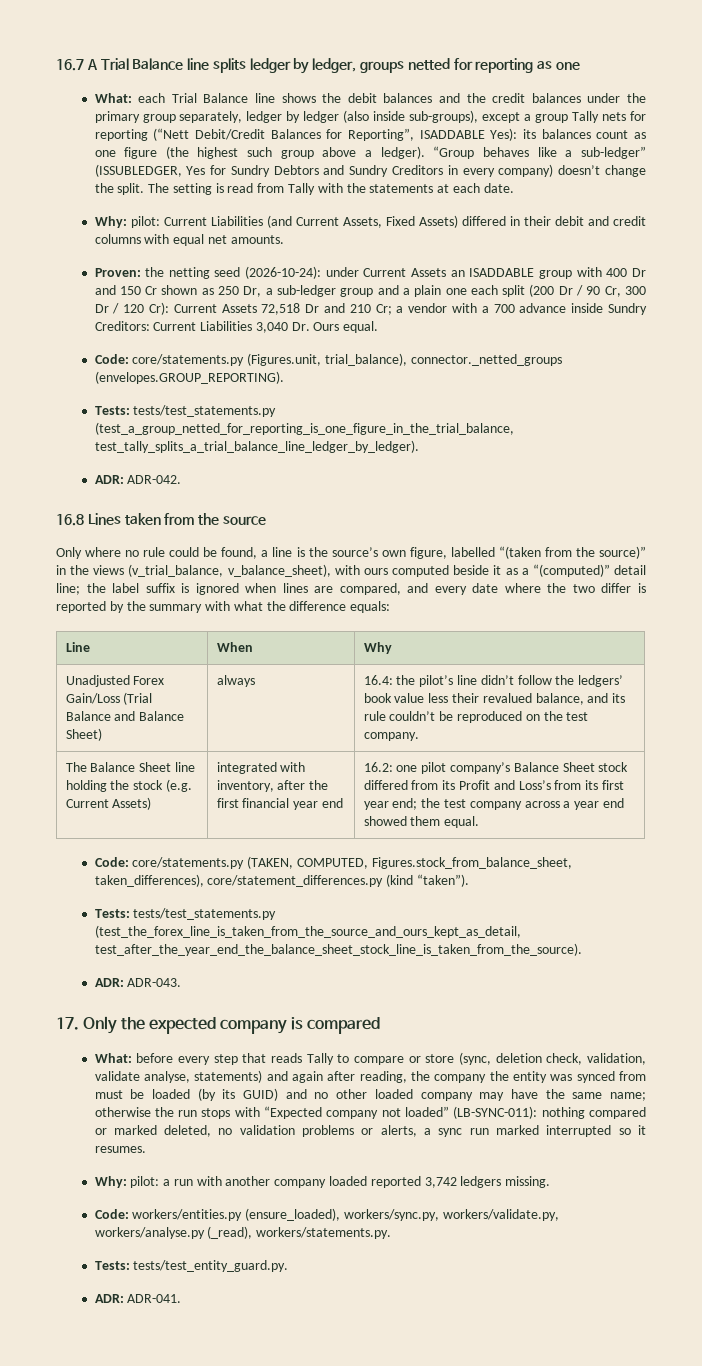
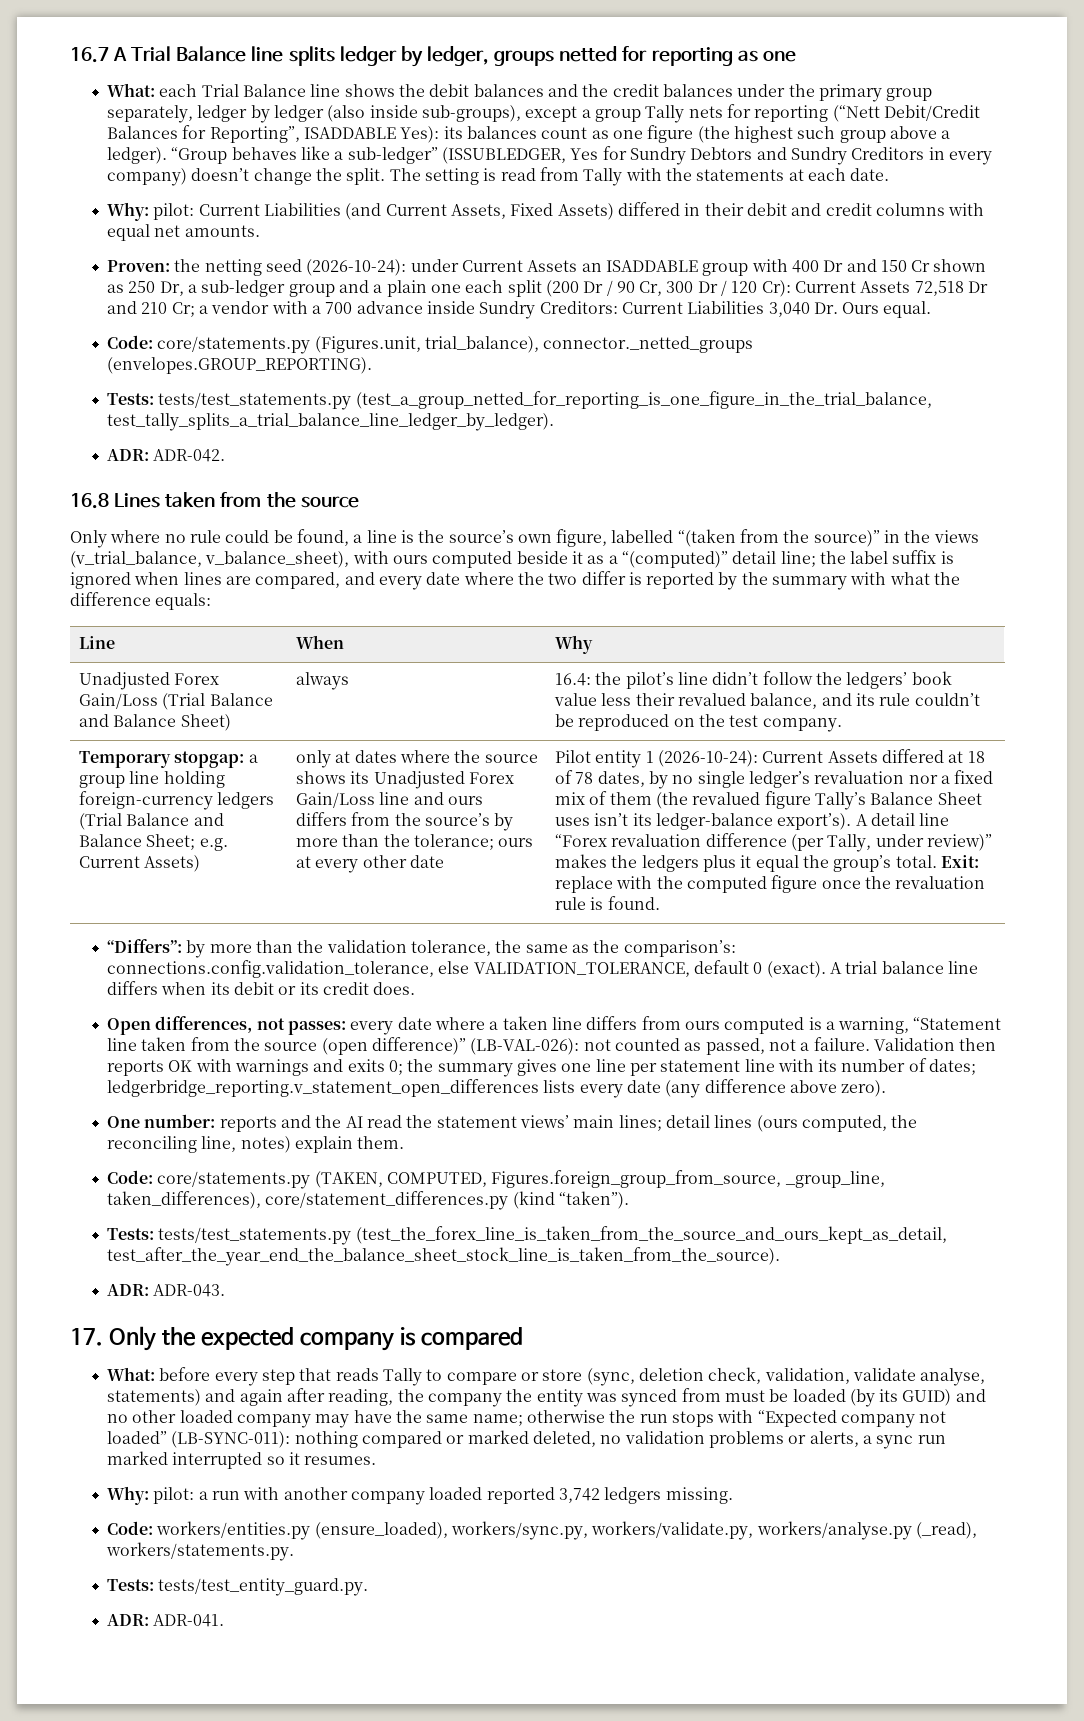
[65,762,195,772] [65,779,192,792] [65,797,152,810] [216,762,306,774] [216,780,329,792] [216,798,343,810] [363,762,629,774] [363,780,624,790] [363,798,624,810] [363,816,480,828] The Balance Sheet line holding the stock (e.g. Current Assets) | integrated with inventory, after the first financial year end | 16.2: one pilot company’s Balance Sheet stock differed from its Profit and Loss’s from its first year end; the test company across a year end showed them equal. -> [79,751,258,768] [79,771,225,788] [79,791,275,810] [79,813,224,830] [79,834,228,851] [79,855,201,872] [296,750,538,768] [296,771,514,789] [296,792,483,808] [296,812,514,831] [296,834,534,850] [296,855,444,873] [555,749,985,768] [555,770,994,789] [555,791,982,810] [555,813,950,830] [555,833,992,852] [555,854,979,872] [555,875,986,893] [555,896,660,910] [107,939,736,958] [107,960,978,978] [107,981,416,995] [107,1016,1002,1035] [107,1037,997,1055] [107,1058,977,1077] [107,1079,887,1098] [107,1114,918,1132] [107,1136,405,1153] Temporary stopgap: a group line holding foreign-currency ledgers (Trial Balance and Balance Sheet; e.g. Current Assets) | only at dates where the source shows its Unadjusted Forex Gain/Loss line and ours differs from the source’s by more than the tolerance; ours at every other date | Pilot entity 1 (2026-10-24): Current Assets differed at 18 of 78 dates, by no single ledger’s revaluation nor a fixed mix of them (the revalued figure Tally’s Balance Sheet uses isn’t its ledger-balance export’s). A detail line “Forex revaluation difference (per Tally, under review)” makes the ledgers plus it equal the group’s total. Exit: replace with the computed figure once the revaluation rule is found. // “Differs”: by more than the validation tolerance, the same as the comparison’s: connections.config.validation_tolerance, else VALIDATION_TOLERANCE, default 0 (exact). A trial balance line differs when its debit or its credit does. // Open differences, not passes: every date where a taken line differs from ours computed is a warning, “Statement line taken from the source (open difference)” (LB-VAL-026): not counted as passed, not a failure. Validation then reports OK with warnings and exits 0; the summary gives one line per statement line with its number of dates; ledgerbridge_reporting.v_statement_open_differences lists every date (any difference above zero). // One number: reports and the AI read the statement views’ main lines; detail lines (ours computed, the reconciling line, notes) explain them.
[371,857,572,869] Figures.stock_from_balance_sheet, -> [491,1170,885,1188] Figures.foreign_group_from_source, _group_line,

